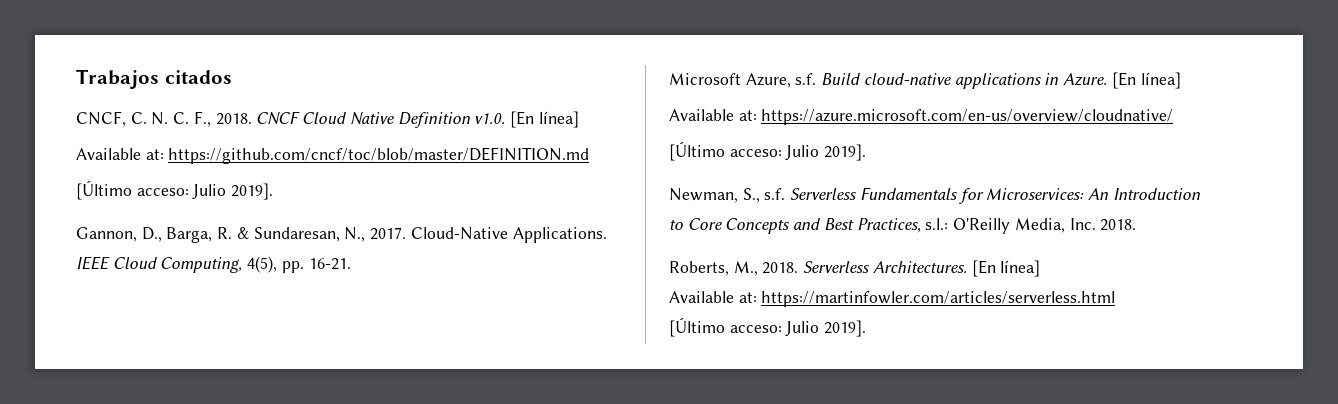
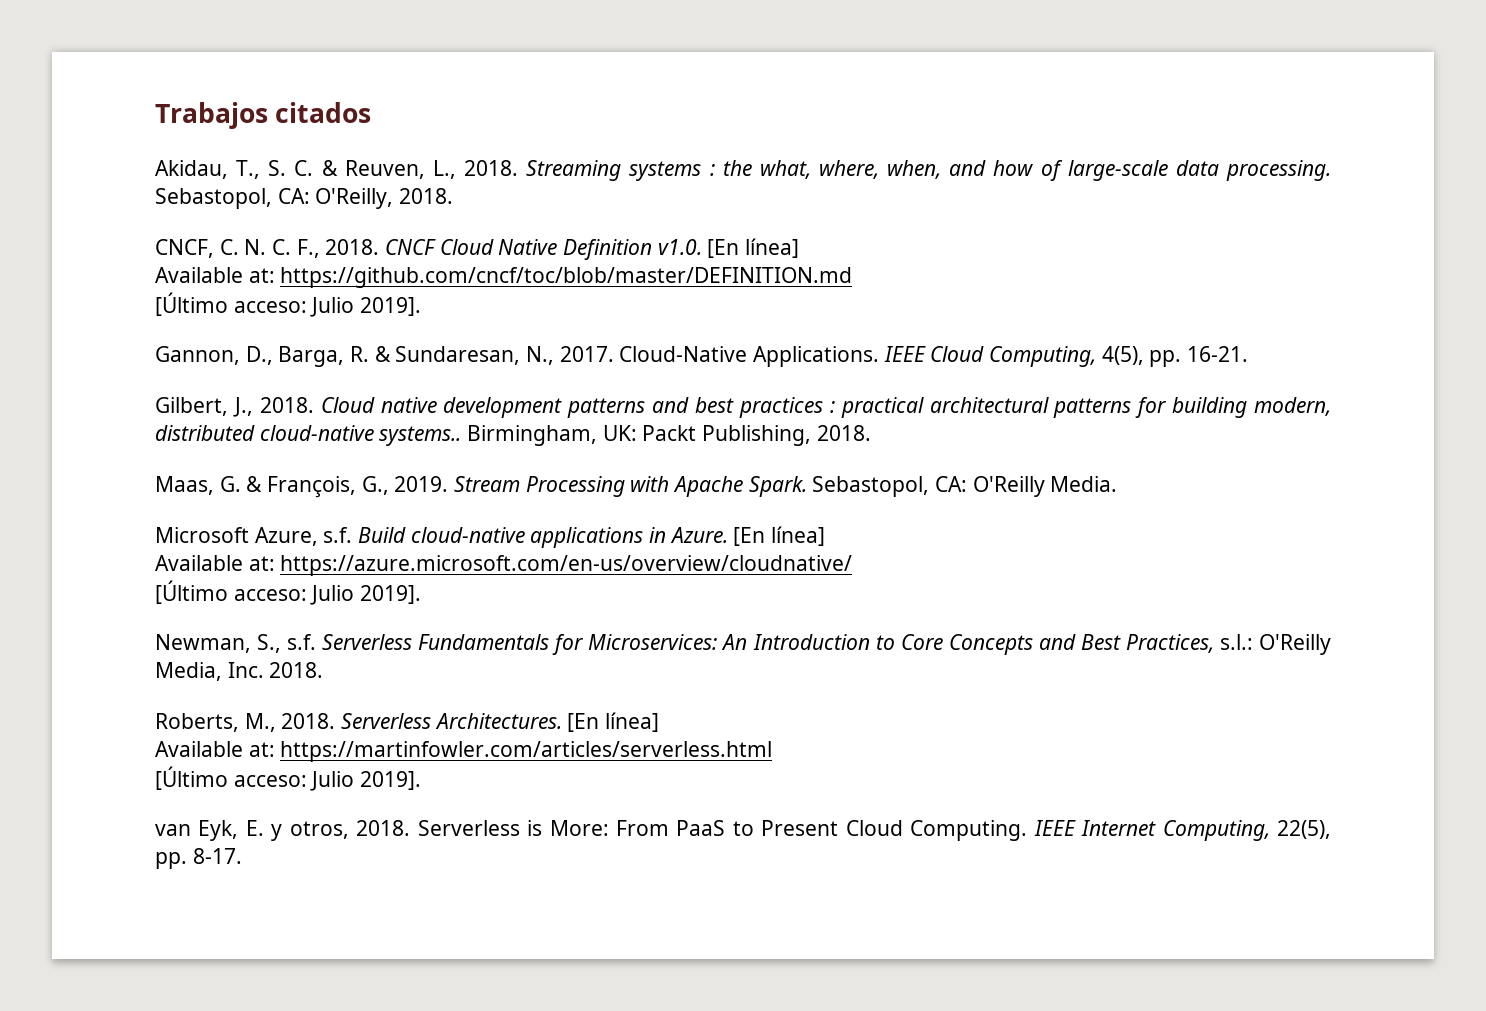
(232, 77) none -> [155,160,1331,181] [155,188,454,209] // Akidau, T., S. C. & Reuven, L., 2018. Streaming systems : the what, where, when, and how of large-scale data processing. Sebastopol, CA: O'Reilly, 2018.
(351, 264) none -> [155,397,1331,418] [155,425,871,446] [155,476,1118,498] // Gilbert, J., 2018. Cloud native development patterns and best practices : practical architectural patterns for building modern, distributed cloud-native systems.. Birmingham, UK: Packt Publishing, 2018. // Maas, G. & François, G., 2019. Stream Processing with Apache Spark. Sebastopol, CA: O'Reilly Media.
(867, 328) none -> [155,820,1331,841] [155,848,242,869] // van Eyk, E. y otros, 2018. Serverless is More: From PaaS to Present Cloud Computing. IEEE Internet Computing, 22(5), pp. 8-17.

